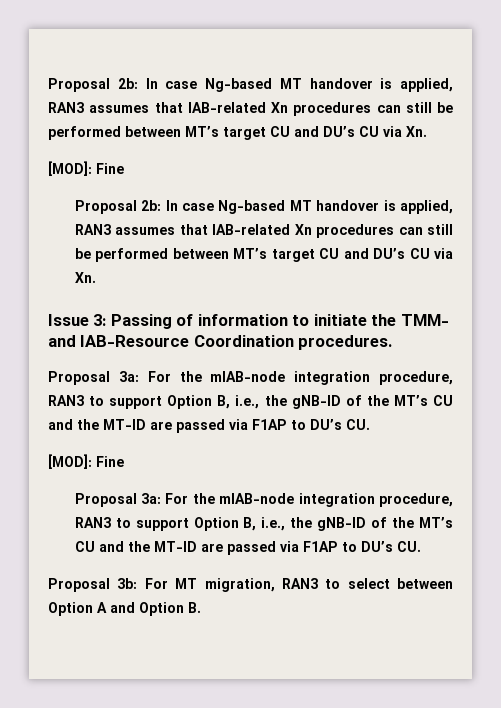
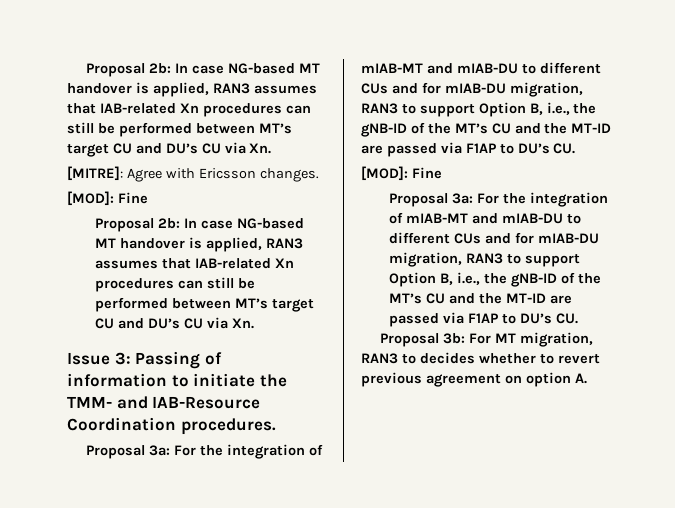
[48,78,272,92] Proposal 2b: In case Ng-based -> [86,63,295,77] Proposal 2b: In case NG-based
(427, 131) none -> [67,166,319,182] // [MITRE]: Agree with Ericsson changes.
[218,200,286,214] Ng-based -> [236,218,304,229] NG-based
[210,371,453,385] mIAB-node integration procedure, -> [226,444,323,459] [361,62,601,74] [361,82,583,97] integration of mIAB-MT and mIAB-DU to different CUs and for mIAB-DU migration,
[219,493,453,507] mIAB-node integration procedure, -> [529,192,608,207] [389,212,581,224] [389,232,599,244] [389,252,463,267] integration of mIAB-MT and mIAB-DU to different CUs and for mIAB-DU migration,
[347,578,453,589] [48,602,201,616] select between Option A and Option B. -> [419,352,600,364] [361,372,587,387] decides whether to revert previous agreement on option A.

